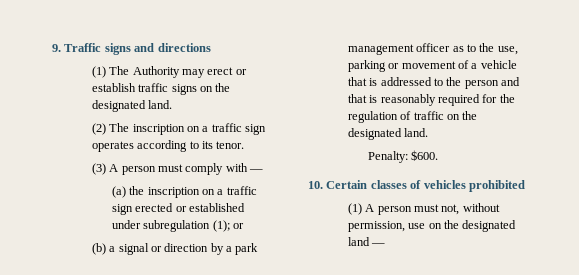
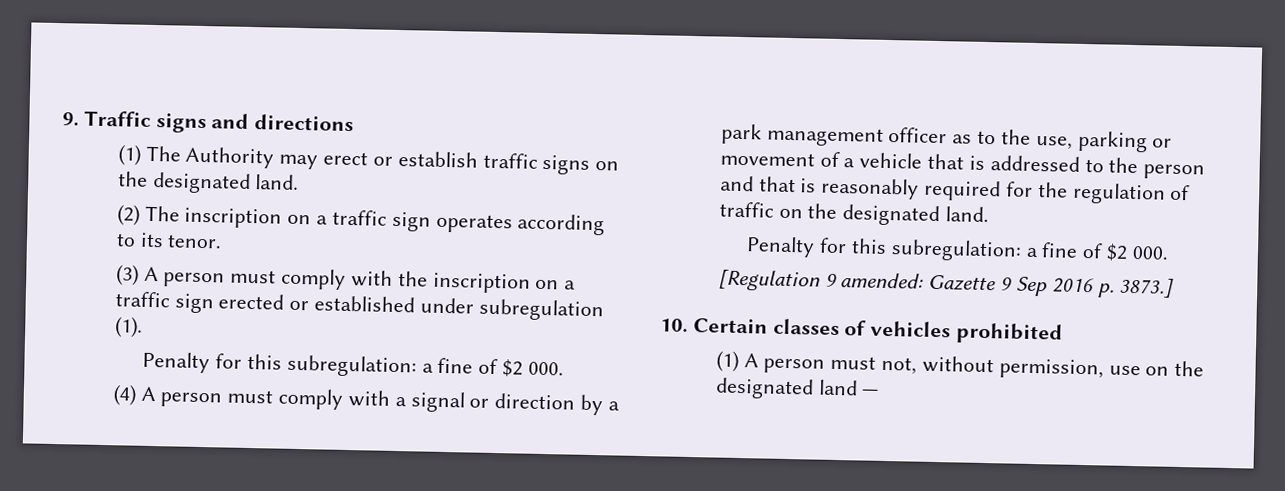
[249,169,264,172] [111,186,126,198] — // (a) -> (393, 278) none
[212,220,244,232] [91,243,106,255] (1); or // (b) -> [114,316,143,338] [142,351,564,378] [112,384,390,410] (1). // Penalty for this subregulation: a fine of $2 000. // (4) A person must comply with
[367,150,439,163] Penalty: $600. -> [746,236,1169,262] [717,269,1175,298] Penalty for this subregulation: a fine of $2 000. // [Regulation 9 amended: Gazette 9 Sep 2016 p. 3873.]

